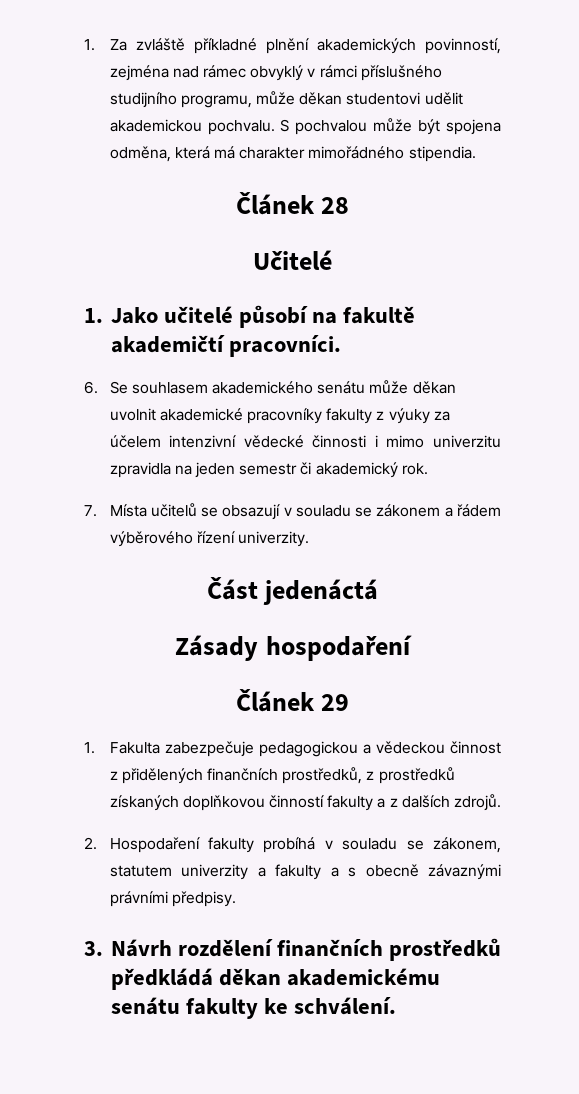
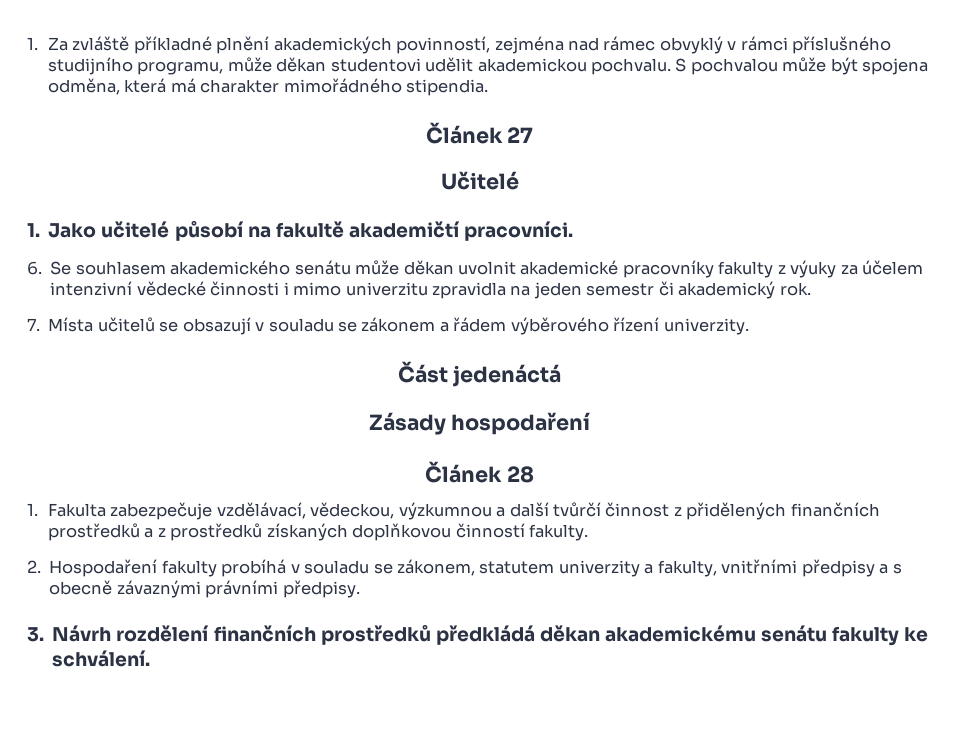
[321,197,350,214] 28 -> [507,127,534,143] 27
[321,694,350,711] 29 -> [506,466,534,483] 28
[258,741,445,757] pedagogickou a vědeckou -> [216,502,602,520] vzdělávací, vědeckou, výzkumnou a další tvůrčí
[282,767,363,784] prostředků, -> [47,523,154,541] prostředků a
[327,794,501,811] fakulty a z dalších zdrojů. -> [529,524,589,541] fakulty.
[275,864,322,880] fakulty -> [657,559,875,577] fakulty, vnitřními předpisy

